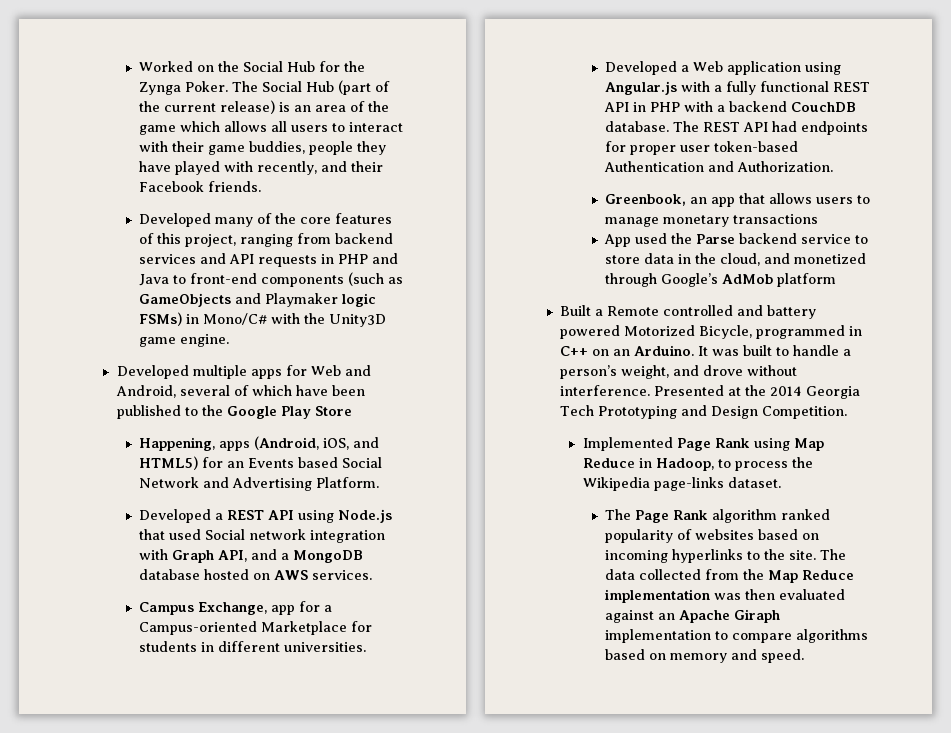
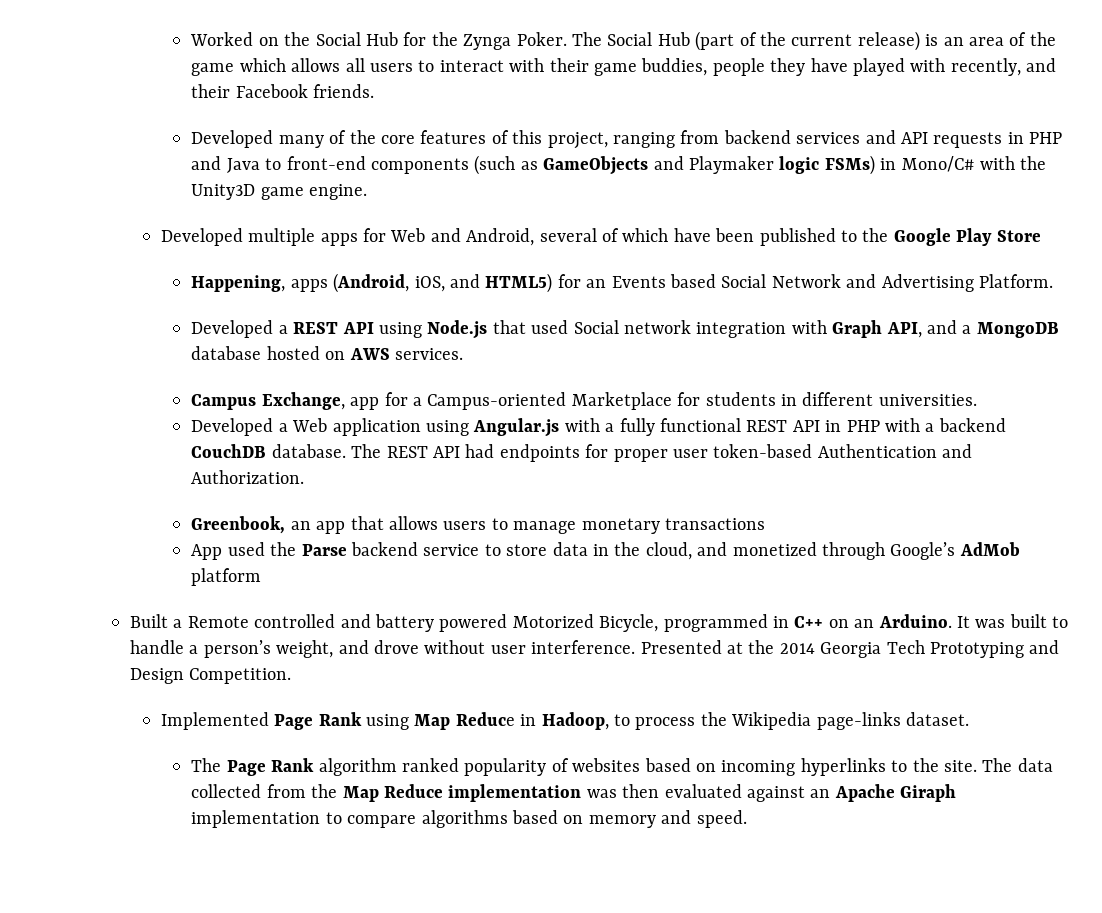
(797, 370) none -> [490,645,526,654] user

